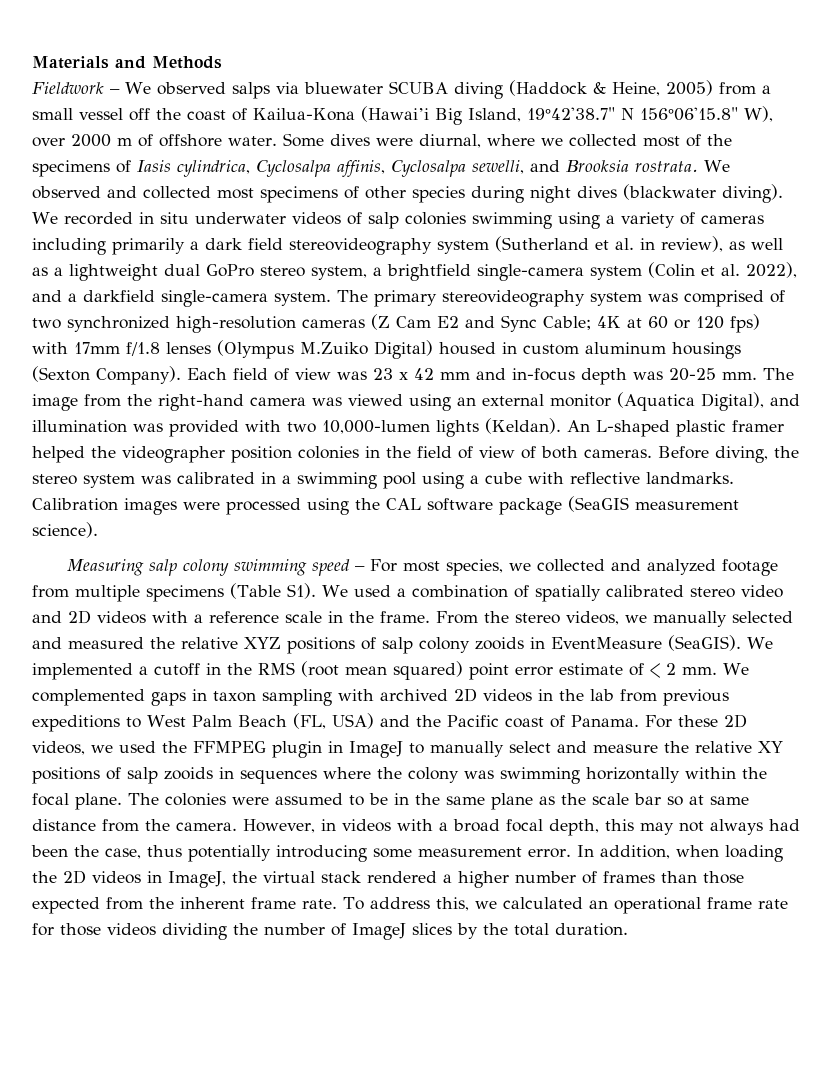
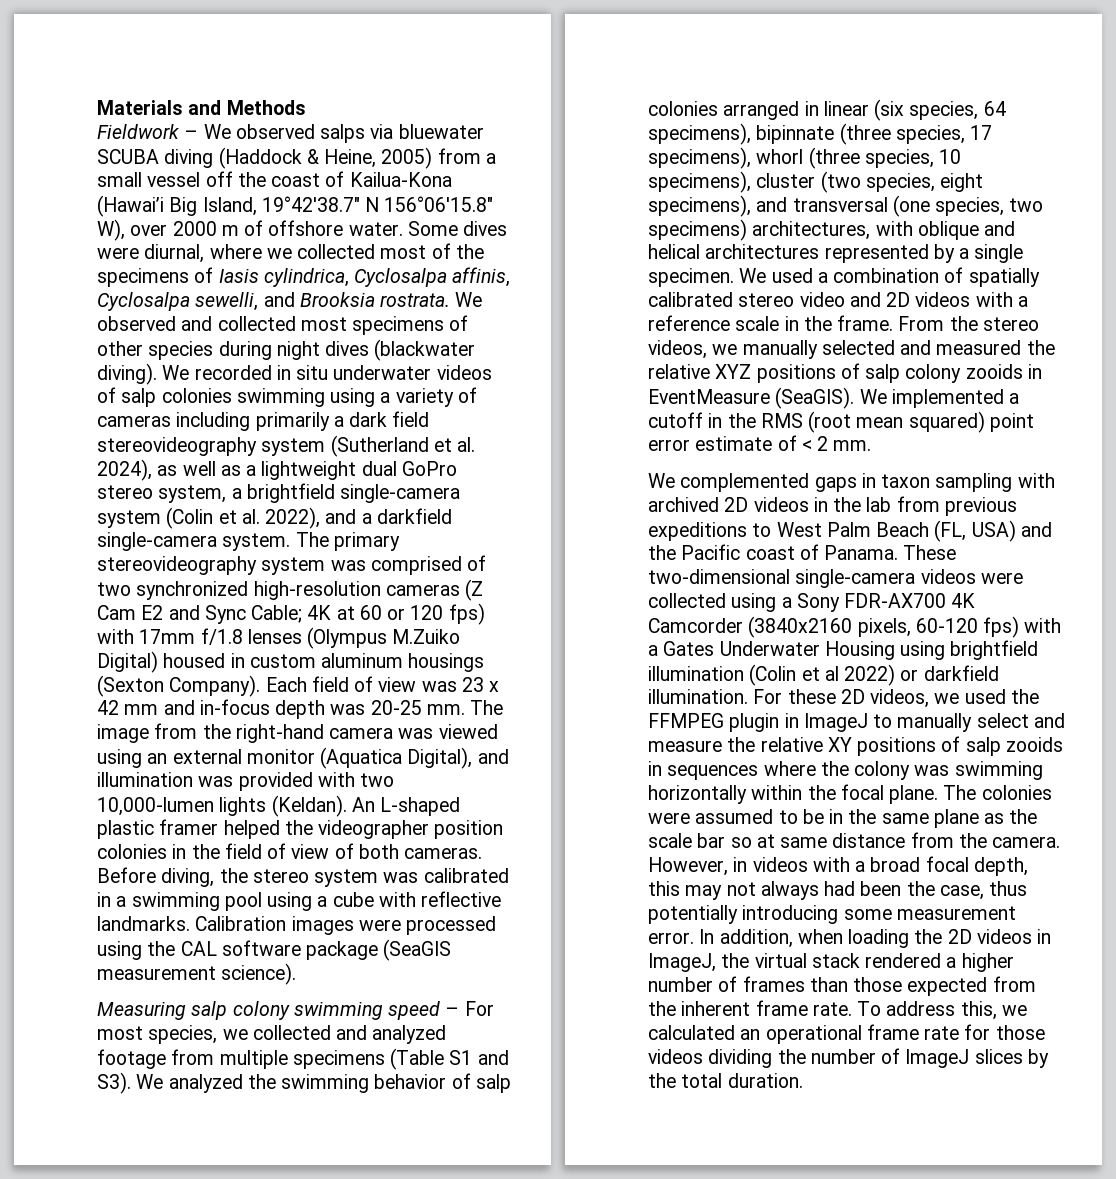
[640,236,723,252] in review), -> [97,459,152,481] 2024),
[286,583,316,599] S1). -> [449,1050,509,1065] [97,1072,511,1094] [648,99,1006,121] [648,123,993,145] [648,147,962,169] [648,171,984,193] [648,195,1044,217] [648,219,1016,241] [648,244,1024,263] [648,268,734,287] S1 and S3). We analyzed the swimming behavior of salp colonies arranged in linear (six species, 64 specimens), bipinnate (three species, 17 specimens), whorl (three species, 10 specimens), cluster (two species, eight specimens), and transversal (one species, two specimens) architectures, with oblique and helical architectures represented by a single specimen.
(717, 670) none -> (872, 445) //
(639, 721) none -> [903,545,957,560] [648,569,1023,588] [648,593,976,612] [648,616,1062,638] [648,640,1039,660] [648,664,999,686] [648,689,748,704] These two-dimensional single-camera videos were collected using a Sony FDR-AX700 4K Camcorder (3840x2160 pixels, 60-120 fps) with a Gates Underwater Housing using brightfield illumination (Colin et al 2022) or darkfield illumination.

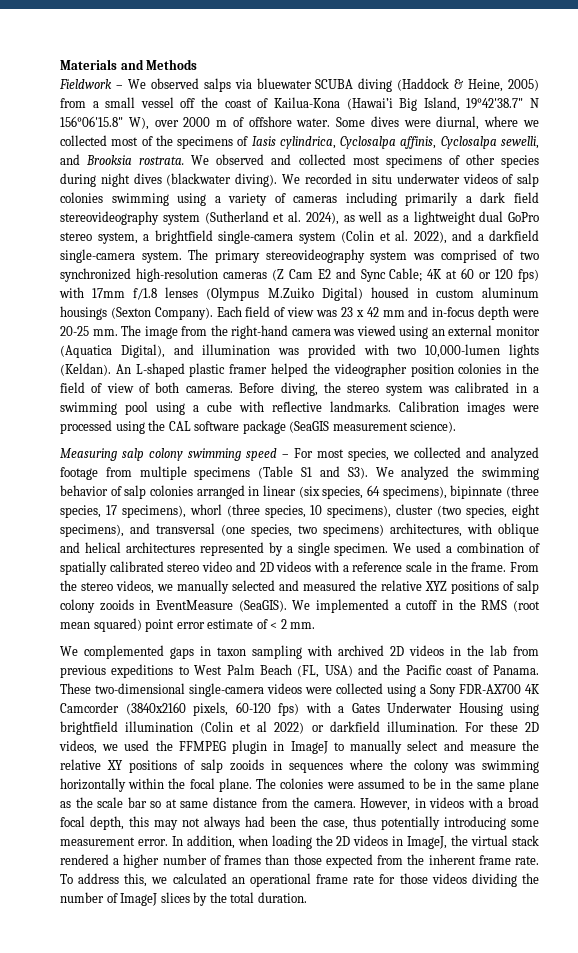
[330,704,366,715] was -> [512,310,540,317] were

